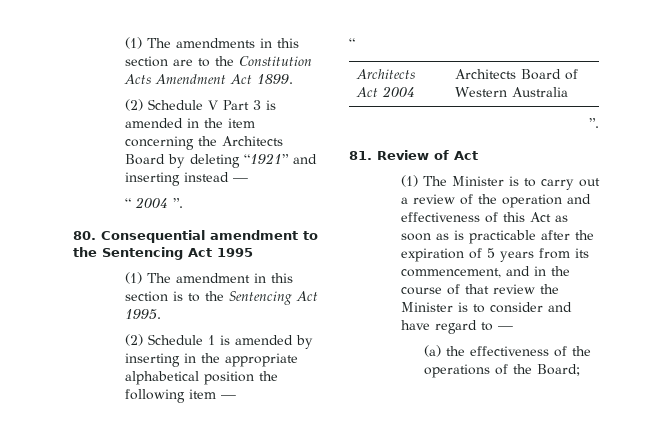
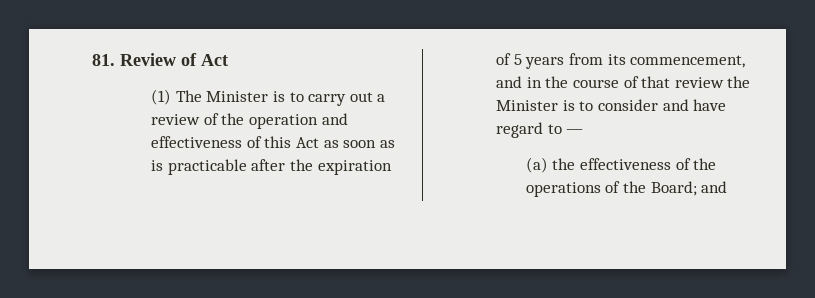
[124,37,299,49] [124,56,312,67] [123,74,293,84] [124,99,276,111] [124,118,255,128] [124,136,283,150] [124,153,317,168] [124,172,248,186] [124,197,183,208] [73,230,318,243] [73,247,253,260] [124,272,293,284] [124,291,318,305] [124,309,161,320] [124,334,313,349] [124,353,298,367] [124,371,278,385] [124,389,236,403] [349,38,355,48] [355,69,415,79] [355,86,415,97] [454,69,578,80] [454,87,568,97] [589,118,599,128] (1) The amendments in this section are to the Constitution Acts Amendment Act 1899. // (2) Schedule V Part 3 is amended in the item concerning the Architects Board by deleting “1921” and inserting instead — // “ 2004 ”. // 80. Consequential amendment to the Sentencing Act 1995 // (1) The amendment in this section is to the Sentencing Act 1995. // (2) Schedule 1 is amended by inserting in the appropriate alphabetical position the following item — // “ // Architects Act 2004 | Architects Board of Western Australia // ”. // -> (92, 60) none
(580, 370) none -> [701,181,728,193] and

